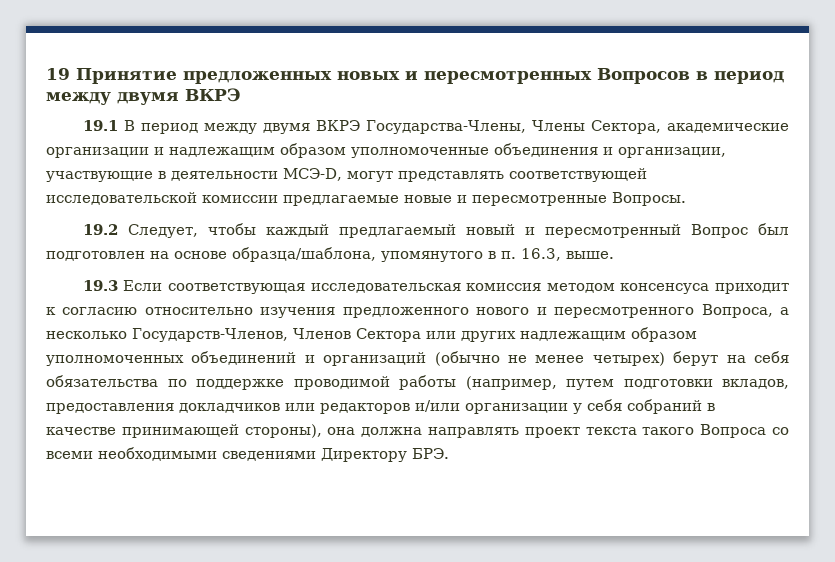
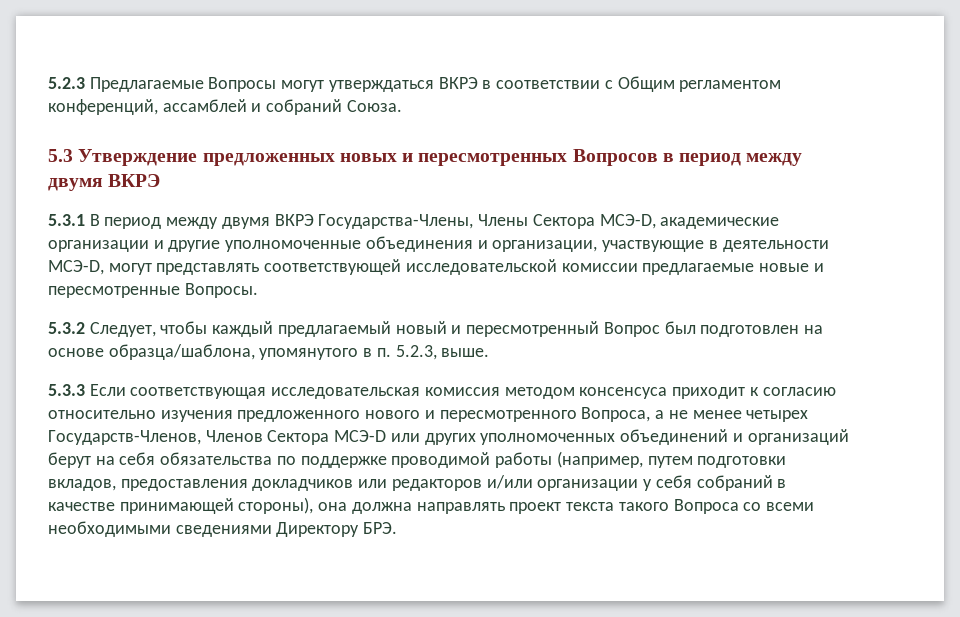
[46,68,177,84] 19 Принятие -> [48,76,782,92] [48,99,402,115] [48,149,198,166] 5.2.3 Предлагаемые Вопросы могут утверждаться ВКРЭ в соответствии с Общим регламентом конференций, ассамблей и собраний Союза. // 5.3 Утверждение
[82,120,118,131] 19.1 -> [48,214,85,226] 5.3.1
[590,120,661,134] Сектора, -> [532,214,656,229] Сектора МСЭ-D,
[169,143,346,158] надлежащим образом -> [168,240,221,252] другие
[82,224,118,235] 19.2 -> [48,322,85,334] 5.3.2
[521,248,561,261] 16.3, -> [395,345,437,360] 5.2.3,
[82,280,118,291] 19.3 -> [48,384,85,396] 5.3.3
[46,331,127,339] несколько -> [668,410,809,422] не менее четырех
(421, 335) none -> [334,430,387,442] МСЭ-D
[520,327,697,342] надлежащим образом -> (476, 439) none
[434,351,665,366] (обычно не менее четырех) -> (849, 437) none

